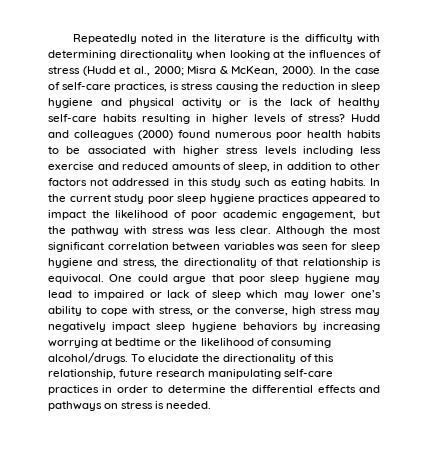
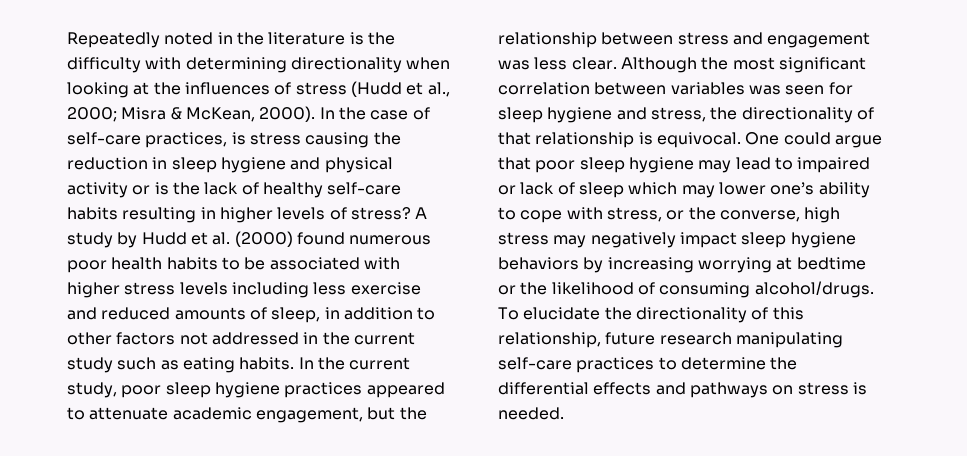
[351,114,380,122] [48,130,134,140] Hudd and colleagues -> [415,207,428,219] [67,232,231,248] A study by Hudd et al.
[187,178,208,186] this -> [322,332,415,345] the current
[114,194,144,204] study -> [67,382,117,398] study,
[48,210,381,220] [48,226,185,236] impact the likelihood of poor academic engagement, but the pathway with stress -> [89,407,427,423] [498,32,871,48] attenuate academic engagement, but the relationship between stress and engagement
[102,385,148,393] in order -> (655, 365) none

